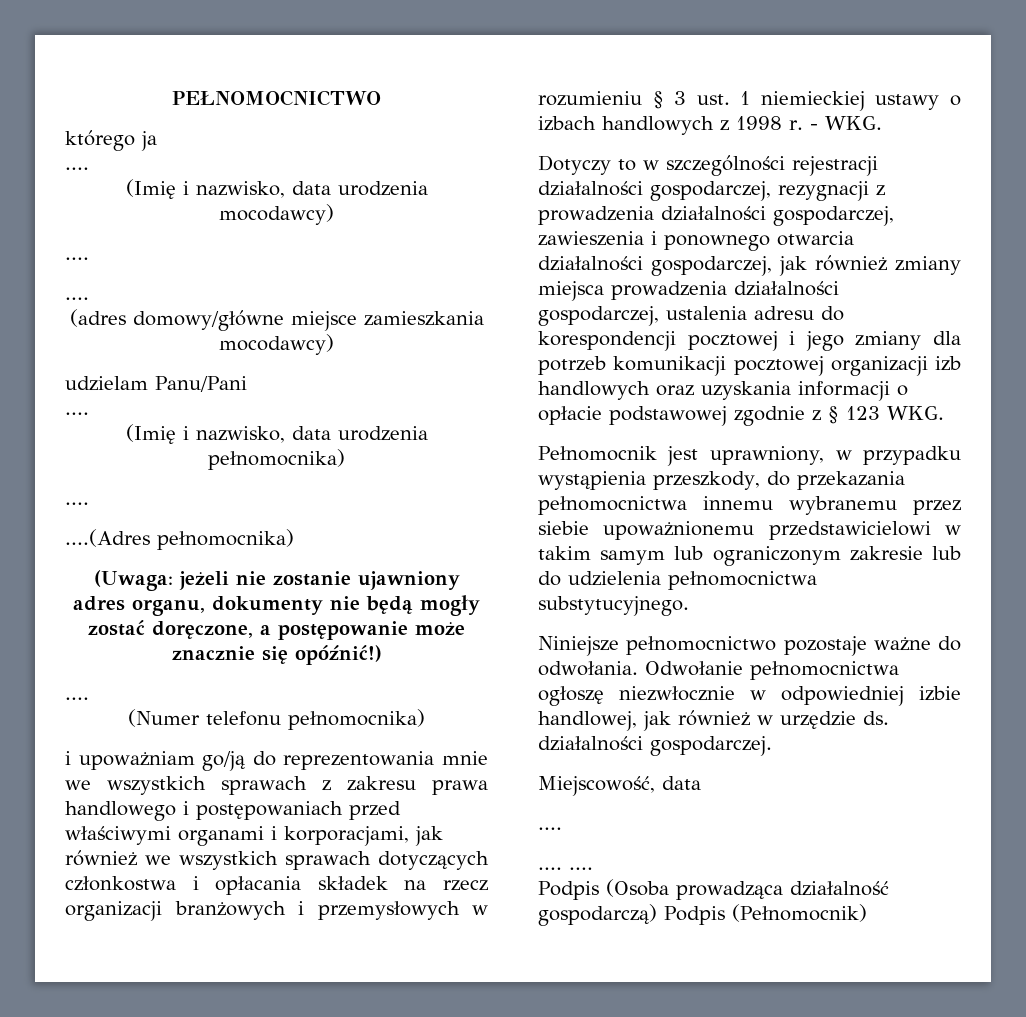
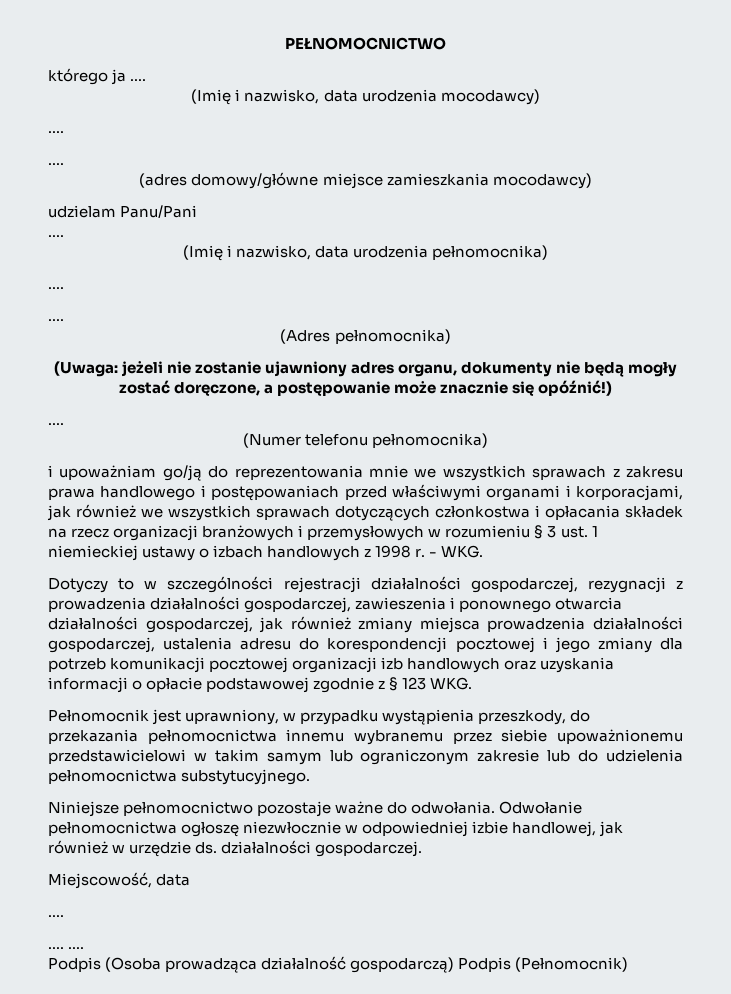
(157, 141) // -> (127, 77) none
[65,529,150,547] ....(Adres -> [48,319,64,321] [280,329,331,344] .... // (Adres

